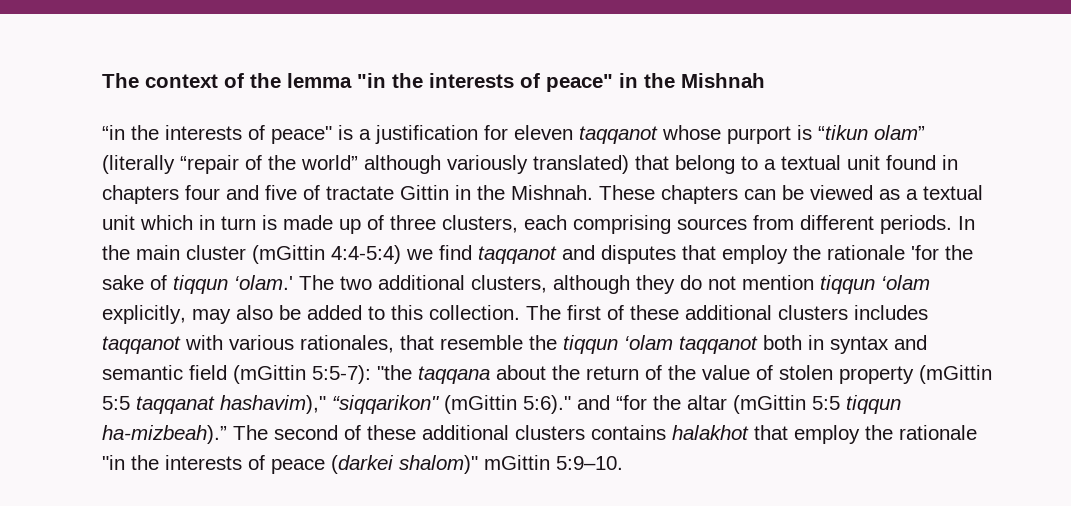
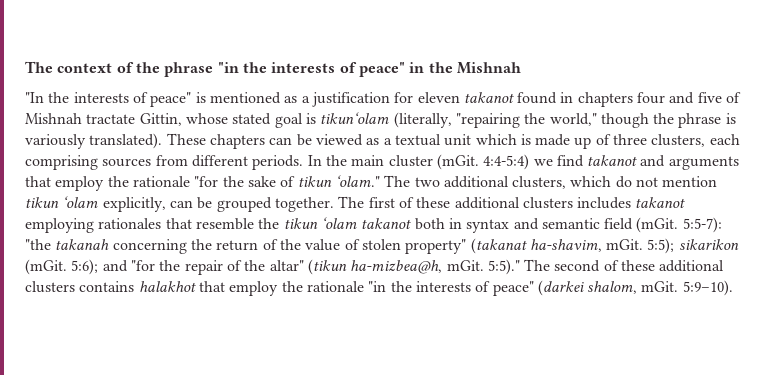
[287,73,352,88] lemma -> [164,62,214,77] phrase
[102,125,125,140] “in -> [25,92,44,103] "In
(353, 132) none -> [209,92,298,104] mentioned as
[579,125,925,144] [102,155,880,174] taqqanot whose purport is “tikun olam” (literally “repair of the world” although variously translated) that belong to a textual unit -> [463,92,514,103] takanot
[326,185,593,200] tractate Gittin in the Mishnah. -> [25,112,736,128] [25,133,163,149] Mishnah tractate Gittin, whose stated goal is tikun‘olam (literally, "repairing the world," though the phrase is variously translated).
[199,215,256,230] in turn -> (517, 139) none
[252,245,325,264] (mGittin -> [436,154,479,170] (mGit.
[478,245,939,264] taqqanot and disputes that employ the rationale 'for -> [587,155,739,170] [25,176,219,191] takanot and arguments that employ the rationale "for
[173,275,293,294] tiqqun ‘olam.' -> [297,175,380,187] tikun ‘olam."
[553,275,675,294] although they -> [570,176,612,187] which
[820,275,875,294] tiqqun -> [25,197,59,208] tikun
[192,305,520,324] may also be added to this collection. -> [169,197,334,212] can be grouped together.
[102,335,758,354] taqqanot with various rationales, that resemble the tiqqun ‘olam taqqanot -> [635,197,686,208] [25,217,412,233] takanot employing rationales that resemble the tikun ‘olam takanot
[233,365,306,384] (mGittin -> [636,217,679,233] (mGit.
[418,365,546,384] taqqana about -> [55,239,187,254] takanah concerning
[839,365,992,384] [102,395,901,414] [102,425,227,444] property (mGittin 5:5 taqqanat hashavim)," “siqqarikon" (mGittin 5:6)." and “for the altar (mGittin 5:5 tiqqun ha-mizbeah).” -> [405,238,739,254] [25,259,520,275] property" (takanat ha-shavim, mGit. 5:5); sikarikon (mGit. 5:6); and "for the repair of the altar" (tikun ha-mizbea@h, mGit. 5:5)."
[271,455,623,474] peace (darkei shalom)" mGittin 5:9–10. -> [492,280,733,296] peace" (darkei shalom, mGit. 5:9–10).

